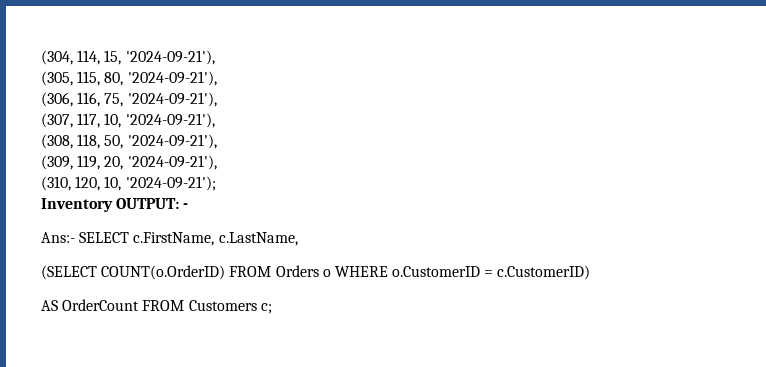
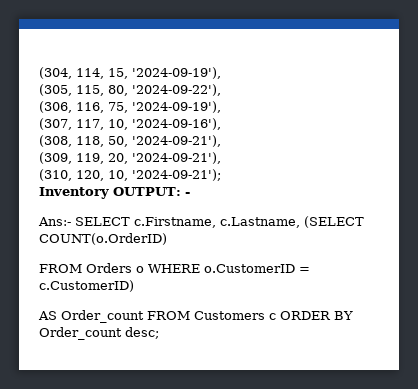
[125,50,215,65] '2024-09-21'), -> [132,67,221,79] '2024-09-19'),
[127,71,217,86] '2024-09-21'), -> [132,84,221,96] '2024-09-22'),
[127,92,217,107] '2024-09-21'), -> [132,101,221,113] '2024-09-19'),
[125,113,215,128] '2024-09-21'), -> [132,118,221,130] '2024-09-16'),
[133,232,298,246] c.FirstName, c.LastName, // -> [134,217,300,228] c.Firstname, c.Lastname,
(226, 272) none -> (167, 239) //
[62,299,140,311] OrderCount -> [61,310,144,323] Order_count
[260,303,272,314] c; -> [269,311,353,320] [39,327,159,340] c ORDER BY Order_count desc;

